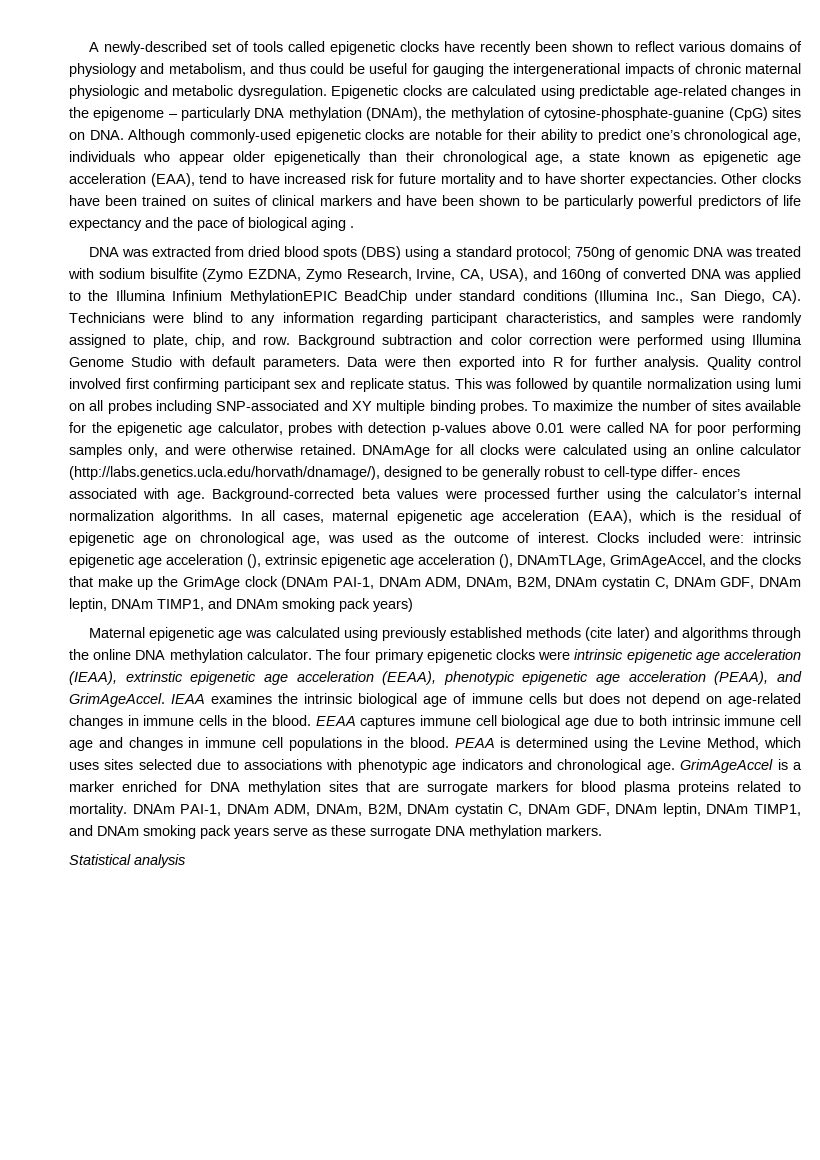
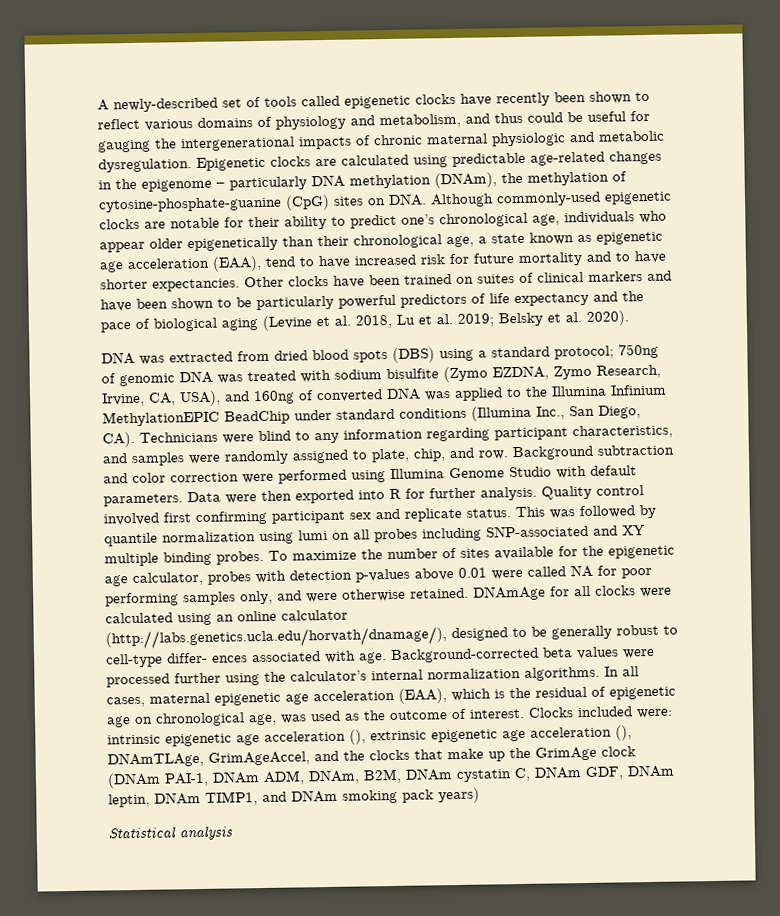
[350,226,354,228] . -> [262,310,629,331] (Levine et al. 2018, Lu et al. 2019; Belsky et al. 2020).
[88,627,801,641] [69,649,801,663] [69,671,802,685] [69,693,802,707] [69,715,801,729] [69,737,801,751] [69,759,802,773] [69,781,801,795] [69,803,802,817] [69,825,602,839] // Maternal epigenetic age was calculated using previously established methods (cite later) and algorithms through the online DNA methylation calculator. The four primary epigenetic clocks were intrinsic epigenetic age acceleration (IEAA), extrinstic epigenetic age acceleration (EEAA), phenotypic epigenetic age acceleration (PEAA), and GrimAgeAccel. IEAA examines the intrinsic biological age of immune cells but does not depend on age-related changes in immune cells in the blood. EEAA captures immune cell biological age due to both intrinsic immune cell age and changes in immune cell populations in the blood. PEAA is determined using the Levine Method, which uses sites selected due to associations with phenotypic age indicators and chronological age. GrimAgeAccel is a marker enriched for DNA methylation sites that are surrogate markers for blood plasma proteins related to mortality. DNAm PAI-1, DNAm ADM, DNAm, B2M, DNAm cystatin C, DNAm GDF, DNAm leptin, DNAm TIMP1, and DNAm smoking pack years serve as these surrogate DNA methylation markers. -> (480, 795) none

